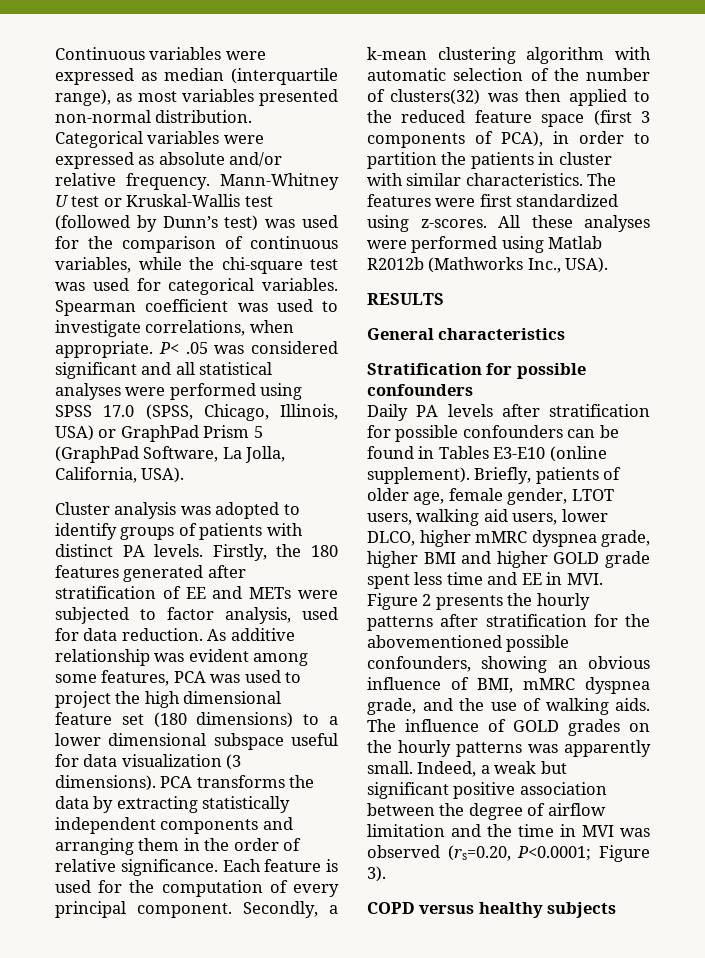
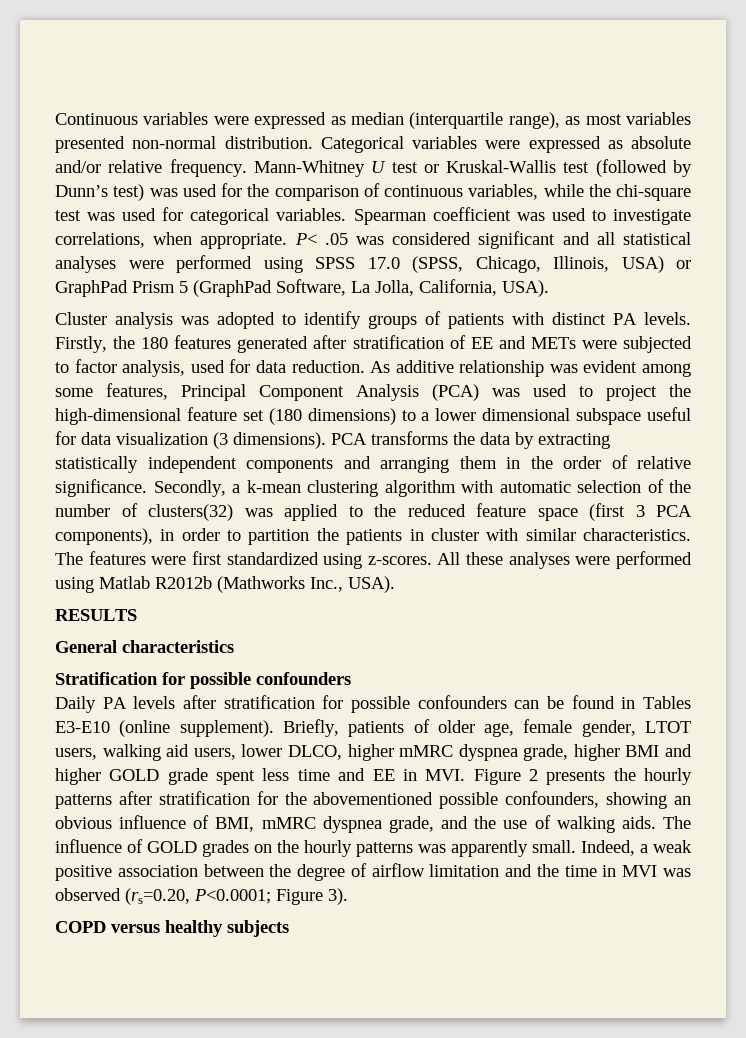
[173,671,206,683] PCA -> [181,384,479,401] Principal Component Analysis (PCA)
[144,691,282,708] high dimensional -> [55,408,181,425] high-dimensional
[222,859,338,872] [55,880,340,897] [55,901,232,918] Each feature is used for the computation of every principal component. -> (147, 488) none
[525,89,562,102] then -> (273, 512) none
[367,131,543,148] components of PCA), -> [656,505,692,517] [55,528,153,545] PCA components),
[540,761,567,774] [367,782,449,799] but significant -> (692, 846) none

